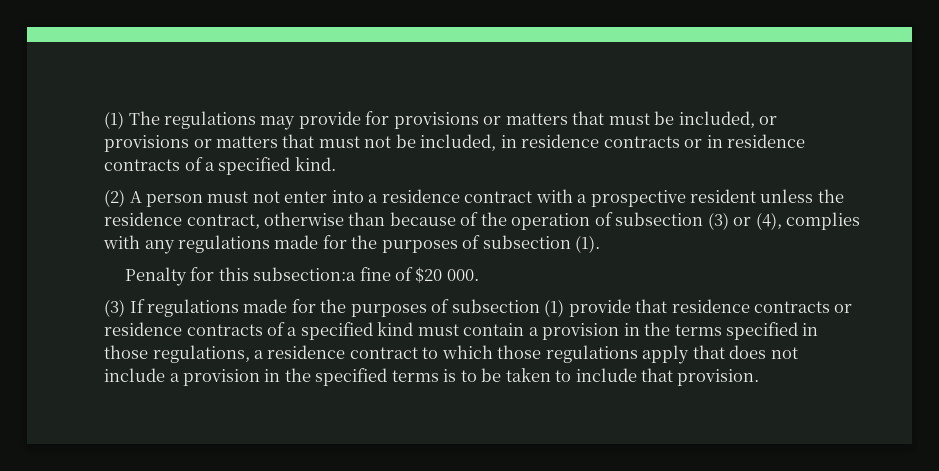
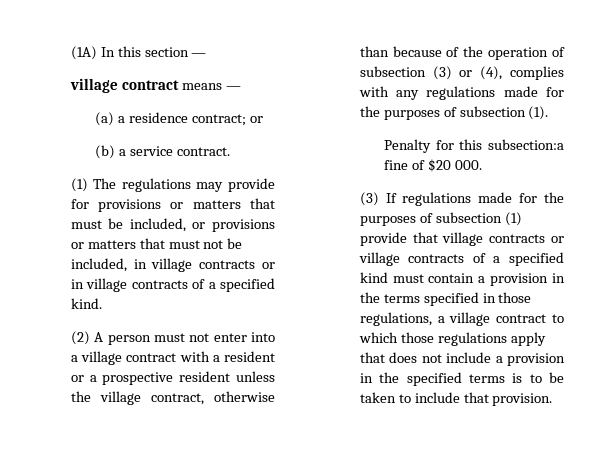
(104, 120) none -> [70,46,207,60] [69,78,241,93] [95,112,263,126] [95,145,230,159] (1A) In this section — // village contract means — // (a) a residence contract; or // (b) a service contract. //
[521,134,600,148] residence -> [151,258,193,272] village
[727,134,806,148] residence -> [86,278,128,292] village
[381,189,460,203] residence -> [81,351,123,365] village
(588, 198) none -> [224,351,275,362] [70,375,97,382] resident or a
[104,212,183,226] residence -> [99,391,141,405] village
[671,299,853,313] [104,322,183,336] residence contracts or residence -> [442,232,564,246] [358,252,400,266] village contracts or village
[267,345,346,359] residence -> [449,312,491,326] village

